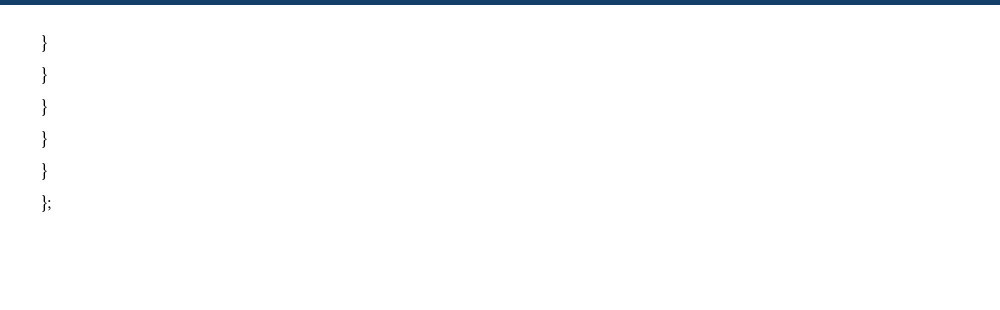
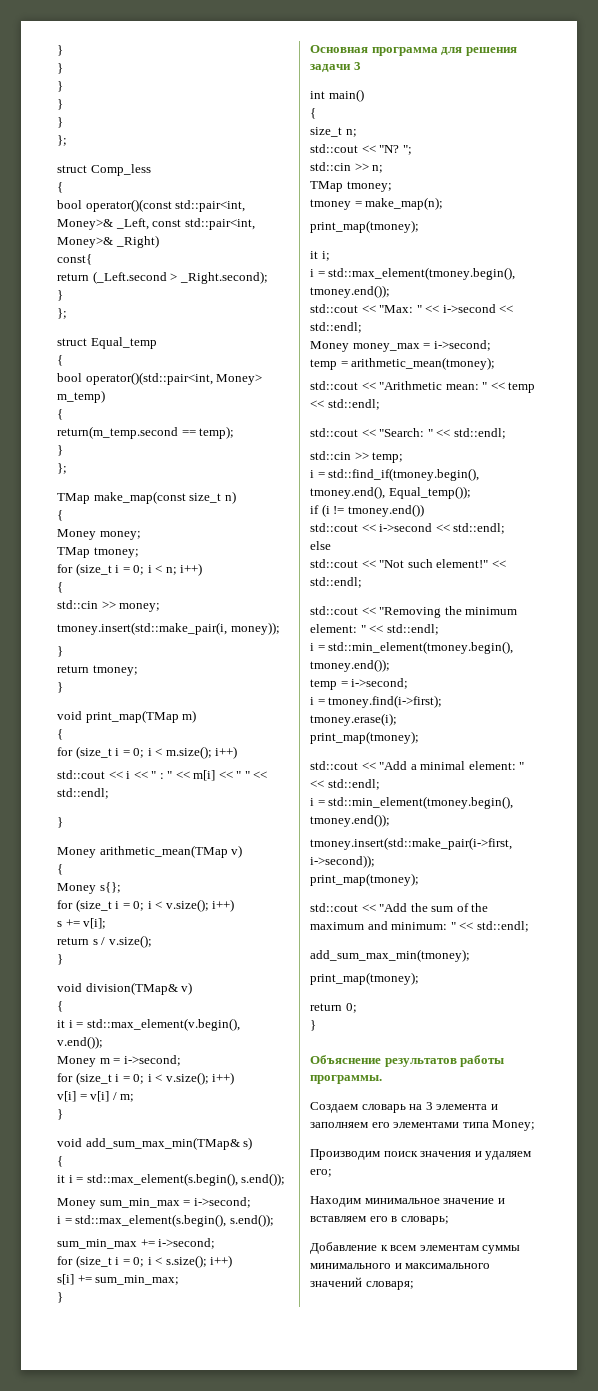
(51, 203) none -> [57,164,151,176] [57,182,63,193] [57,199,246,212] [57,218,255,230] [57,235,159,248] [57,254,92,265] [57,271,268,284] [57,290,63,301] [57,308,67,319] [57,337,157,349] [57,355,63,366] [57,372,263,385] [57,390,105,403] [57,409,63,420] [57,426,235,439] [57,445,63,456] [57,463,67,474] [57,491,236,504] [57,510,63,521] [57,529,141,540] [57,547,139,558] [57,563,203,576] [57,582,63,593] [57,600,161,612] [57,622,280,635] [57,646,63,657] [57,665,138,676] [57,682,63,693] [57,710,197,723] [57,729,63,740] [57,746,238,759] [57,770,268,781] [57,788,109,799] [57,817,63,828] [57,845,243,858] [57,864,63,875] [57,882,121,894] [57,899,235,912] [57,918,107,929] [57,935,152,948] [57,954,63,965] [57,982,193,995] [57,1001,63,1012] [57,1018,240,1031] [57,1036,103,1049] [57,1055,181,1067] [57,1072,235,1085] [57,1091,135,1102] [57,1109,63,1120] [57,1137,253,1150] [57,1156,63,1167] [57,1173,286,1186] [57,1197,251,1209] [57,1214,274,1227] [57,1238,216,1249] [57,1255,233,1268] [57,1274,180,1285] [57,1292,63,1303] [310,45,517,56] [310,62,361,72] [310,89,364,102] [310,108,316,119] [310,127,357,137] [310,144,412,155] [310,162,384,173] [310,181,392,192] [310,197,444,210] [310,220,419,233] [310,251,330,261] [310,267,516,280] [310,285,390,298] [310,304,514,313] [310,322,362,333] [310,340,491,352] [310,357,496,370] [310,381,536,393] [310,399,380,410] [310,428,506,439] [310,451,404,463] [310,468,480,481] [310,486,471,499] [310,504,424,517] [310,523,506,534] [310,541,331,550] [310,559,506,568] [310,577,362,588] [310,606,518,618] [310,624,439,635] [310,641,514,654] [310,659,390,672] [310,678,409,690] [310,695,443,708] [310,713,397,726] [310,731,419,744] [310,761,525,770] [310,779,380,790] [310,796,514,809] [310,814,390,827] [310,837,512,850] [310,855,375,868] [310,873,419,886] [310,903,489,912] [310,921,529,932] [310,949,470,962] [310,972,419,985] [310,1003,357,1013] [310,1020,316,1031] [310,1055,505,1067] [310,1075,382,1084] [310,1102,498,1113] [310,1120,536,1131] [310,1149,532,1160] [310,1169,332,1177] [310,1196,505,1207] [310,1216,449,1225] [310,1242,521,1254] [310,1263,491,1269] [310,1277,414,1290] // struct Comp_less // { // bool operator()(const std::pair<int, Money>& _Left, const std::pair<int, Money>& _Right) // const{ // return (_Left.second > _Right.second); // } // }; // struct Equal_temp // { // bool operator()(std::pair<int, Money> m_temp) // { // return(m_temp.second == temp); // } // }; // TMap make_map(const size_t n) // { // Money money; // TMap tmoney; // for (size_t i = 0; i < n; i++) // { // std::cin >> money; // tmoney.insert(std::make_pair(i, money)); // } // return tmoney; // } // void print_map(TMap m) // { // for (size_t i = 0; i < m.size(); i++) // std::cout << i << " : " << m[i] << " " << std::endl; // } // Money arithmetic_mean(TMap v) // { // Money s{}; // for (size_t i = 0; i < v.size(); i++) // s += v[i]; // return s / v.size(); // } // void division(TMap& v) // { // it i = std::max_element(v.begin(), v.end()); // Money m = i->second; // for (size_t i = 0; i < v.size(); i++) // v[i] = v[i] / m; // } // void add_sum_max_min(TMap& s) // { // it i = std::max_element(s.begin(), s.end()); // Money sum_min_max = i->second; // i = std::max_element(s.begin(), s.end()); // sum_min_max += i->second; // for (size_t i = 0; i < s.size(); i++) // s[i] += sum_min_max; // } // Основная программа для решения задачи 3 // int main() // { // size_t n; // std::cout << "N? "; // std::cin >> n; // TMap tmoney; // tmoney = make_map(n); // print_map(tmoney); // it i; // i = std::max_element(tmoney.begin(), tmoney.end()); // std::cout << "Max: " << i->second << std::endl; // Money money_max = i->second; // temp = arithmetic_mean(tmoney); // std::cout << "Arithmetic mean: " << temp << std::endl; // std::cout << "Search: " << std::endl; // std::cin >> temp; // i = std::find_if(tmoney.begin(), tmoney.end(), Equal_temp()); // if (i != tmoney.end()) // std::cout << i->second << std::endl; // else // std::cout << "Not such element!" << std::endl; // std::cout << "Removing the minimum element: " << std::endl; // i = std::min_element(tmoney.begin(), tmoney.end()); // temp = i->second; // i = tmoney.find(i->first); // tmoney.erase(i); // print_map(tmoney); // std::cout << "Add a minimal element: " << std::endl; // i = std::min_element(tmoney.begin(), tmoney.end()); // tmoney.insert(std::make_pair(i->first, i->second)); // print_map(tmoney); // std::cout << "Add the sum of the maximum and minimum: " << std::endl; // add_sum_max_min(tmoney); // print_map(tmoney); // return 0; // } // Объяснение результатов работы программы. // Создаем словарь на 3 элемента и заполняем его элементами типа Money; // Производим поиск значения и удаляем его; // Находим минимальное значение и вставляем его в словарь; // Добавление к всем элементам суммы минимального и максимального значений словаря;

